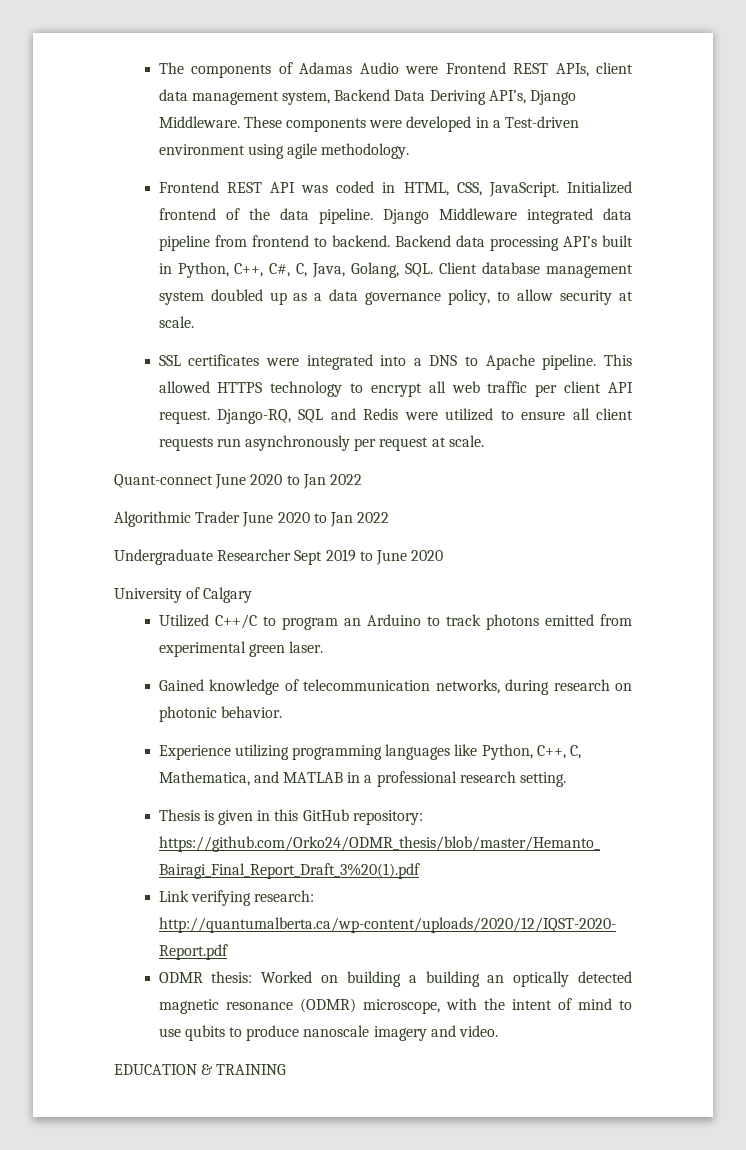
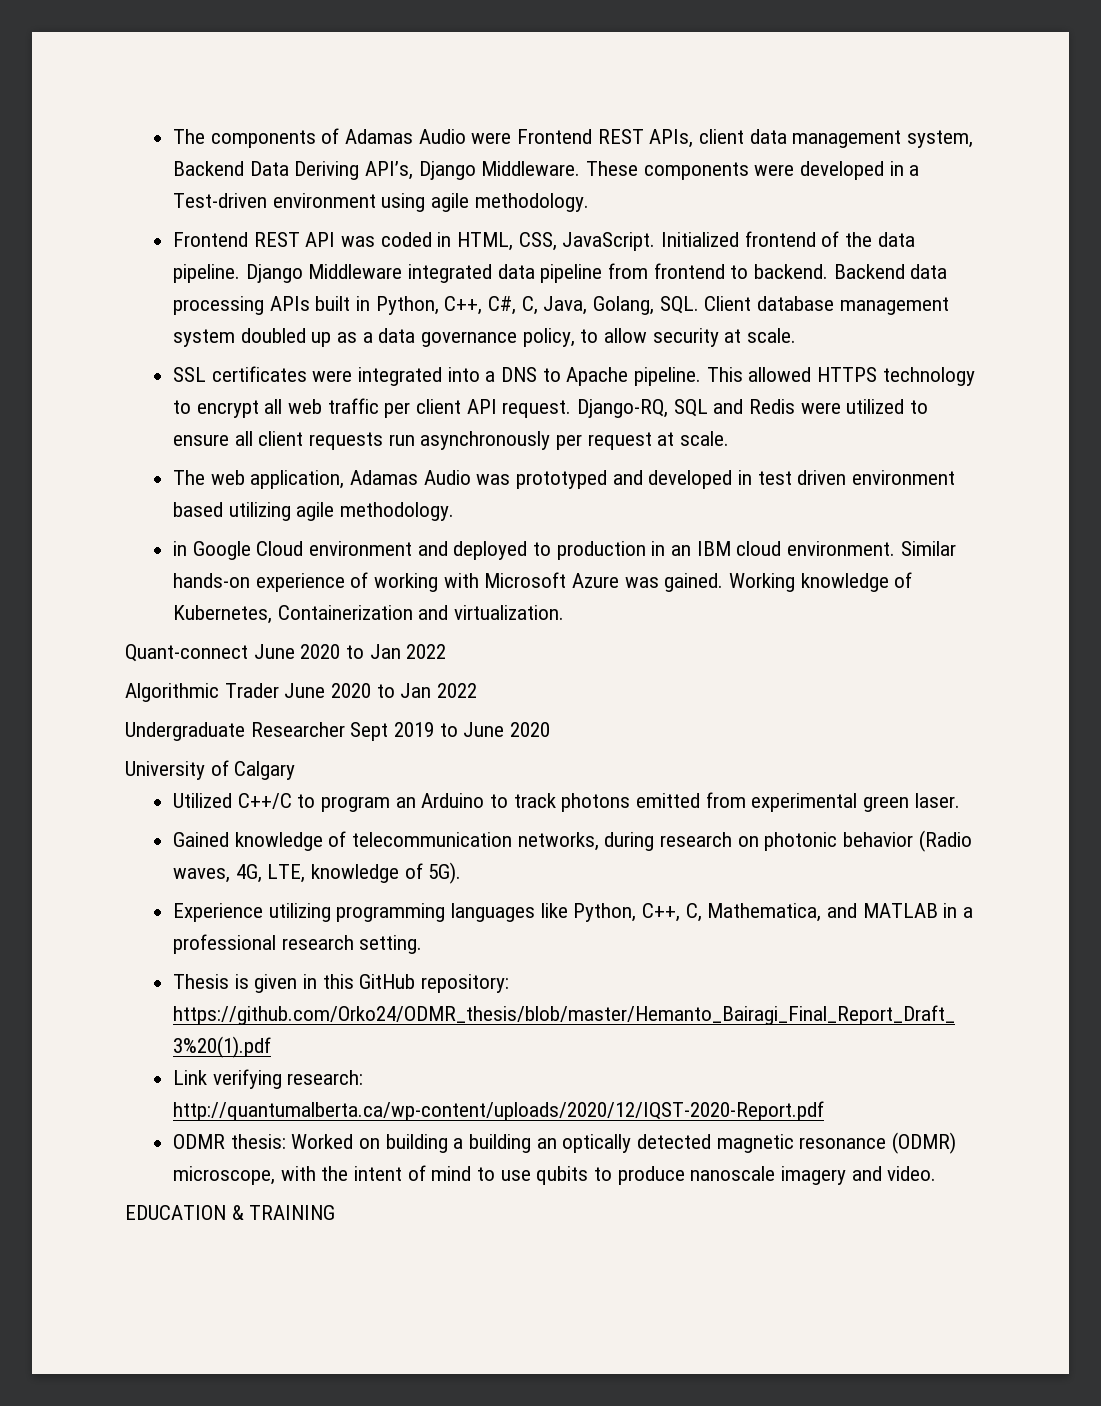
[562,236,597,247] API’s -> [269,296,310,311] APIs
(484, 441) none -> [172,470,955,489] [172,502,454,521] [172,541,956,560] [172,572,913,592] [172,605,564,624] // The web application, Adamas Audio was prototyped and developed in test driven environment based utilizing agile methodology. // in Google Cloud environment and deployed to production in an IBM cloud environment. Similar hands-on experience of working with Microsoft Azure was gained. Working knowledge of Kubernetes, Containerization and virtualization.
[220,706,282,718] behavior. -> [842,830,972,852] [172,862,462,884] behavior (Radio waves, 4G, LTE, knowledge of 5G).

